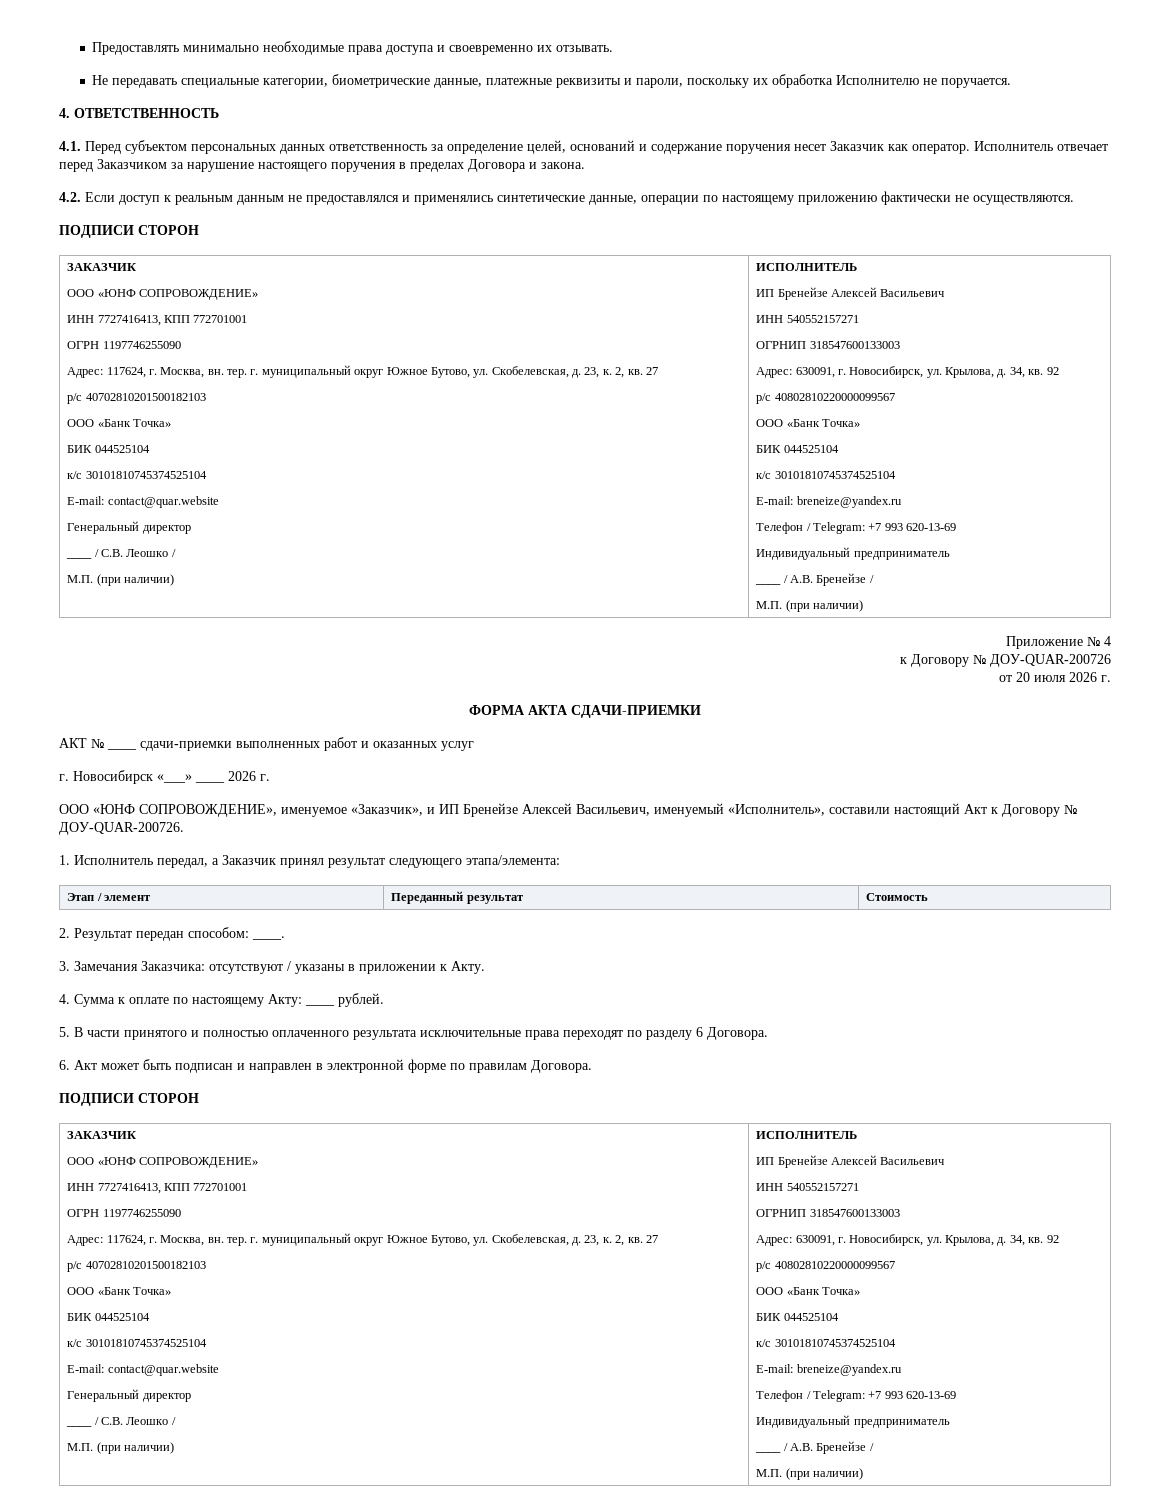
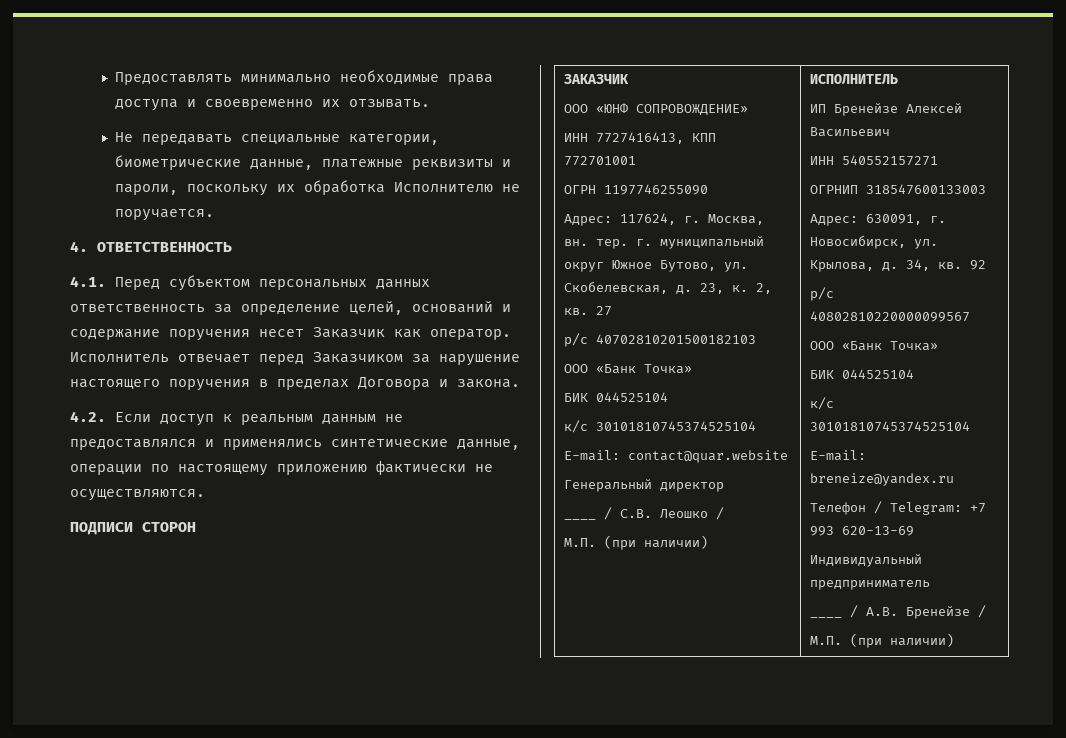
[1006,636,1111,649] [900,654,1111,667] [999,672,1111,682] [469,705,701,718] [59,738,104,748] [107,737,474,751] [59,770,225,784] [228,771,270,781] [59,803,1077,817] [59,822,184,835] [59,855,560,868] [67,893,150,901] [391,891,523,904] [866,893,929,901] [59,927,285,941] [59,961,485,974] [59,993,384,1007] [59,1027,768,1040] [59,1059,592,1073] [59,1093,199,1106] [67,1131,137,1139] [67,1157,258,1168] [67,1183,248,1194] [67,1209,181,1217] [67,1233,658,1246] [67,1261,206,1272] [67,1287,171,1295] [67,1313,150,1321] [67,1339,207,1347] [67,1364,219,1376] [67,1389,191,1402] [66,1425,93,1427] [94,1417,176,1425] [67,1442,174,1454] [756,1131,858,1139] [756,1155,945,1168] [756,1183,859,1191] [756,1209,900,1217] [756,1234,1059,1246] [756,1261,895,1272] [756,1287,860,1295] [756,1313,839,1321] [756,1339,896,1347] [756,1364,902,1376] [756,1390,957,1402] [756,1415,950,1428] [755,1451,782,1453] [783,1441,874,1454] [756,1468,863,1480] // Приложение № 4 // к Договору № ДОУ-QUAR-200726 // от 20 июля 2026 г. // ФОРМА АКТА СДАЧИ-ПРИЕМКИ // АКТ № ____ сдачи-приемки выполненных работ и оказанных услуг // г. Новосибирск «___» ____ 2026 г. // ООО «ЮНФ СОПРОВОЖДЕНИЕ», именуемое «Заказчик», и ИП Бренейзе Алексей Васильевич, именуемый «Исполнитель», составили настоящий Акт к Договору № ДОУ-QUAR-200726. // 1. Исполнитель передал, а Заказчик принял результат следующего этапа/элемента: // Этап / элемент | Переданный результат | Стоимость // 2. Результат передан способом: ____. // 3. Замечания Заказчика: отсутствуют / указаны в приложении к Акту. // 4. Сумма к оплате по настоящему Акту: ____ рублей. // 5. В части принятого и полностью оплаченного результата исключительные права переходят по разделу 6 Договора. // 6. Акт может быть подписан и направлен в электронной форме по правилам Договора. // ПОДПИСИ СТОРОН // ЗАКАЗЧИК // ООО «ЮНФ СОПРОВОЖДЕНИЕ» // ИНН 7727416413, КПП 772701001 // ОГРН 1197746255090 // Адрес: 117624, г. Москва, вн. тер. г. муниципальный округ Южное Бутово, ул. Скобелевская, д. 23, к. 2, кв. 27 // р/с 40702810201500182103 // ООО «Банк Точка» // БИК 044525104 // к/с 30101810745374525104 // E-mail: contact@quar.website // Генеральный директор // ____ / С.В. Леошко / // М.П. (при наличии) | ИСПОЛНИТЕЛЬ // ИП Бренейзе Алексей Васильевич // ИНН 540552157271 // ОГРНИП 318547600133003 // Адрес: 630091, г. Новосибирск, ул. Крылова, д. 34, кв. 92 // р/с 40802810220000099567 // ООО «Банк Точка» // БИК 044525104 // к/с 30101810745374525104 // E-mail: breneize@yandex.ru // Телефон / Telegram: +7 993 620-13-69 // Индивидуальный предприниматель // ____ / А.В. Бренейзе / // М.П. (при наличии) -> (954, 640) none

